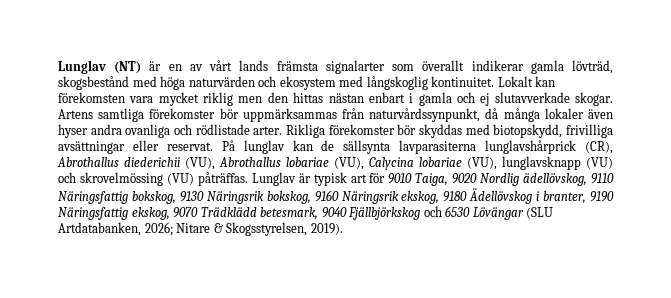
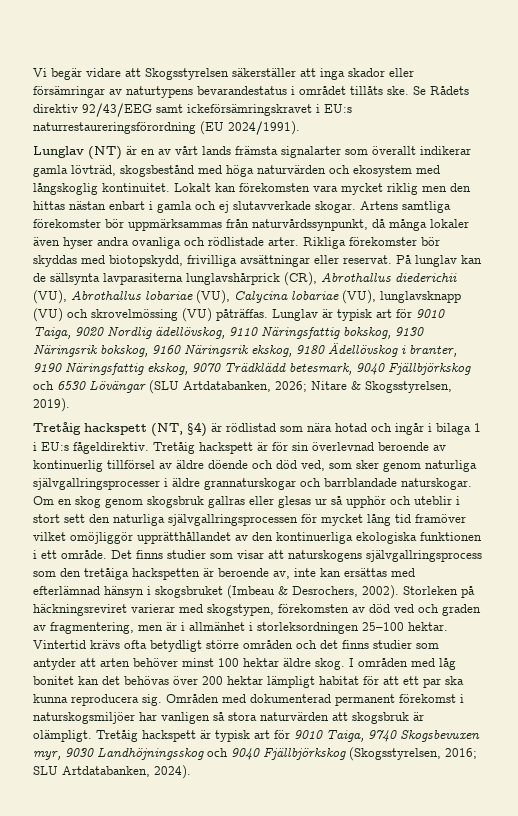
(58, 67) none -> [33,68,414,80] [33,86,469,98] [33,103,352,117] [33,121,300,135] Vi begär vidare att Skogsstyrelsen säkerställer att inga skador eller försämringar av naturtypens bevarandestatus i området tillåts ske. Se Rådets direktiv 92/43/EEG samt ickeförsämringskravet i EU:s naturrestaureringsförordning (EU 2024/1991). //
(343, 229) none -> [33,422,481,437] [33,442,446,454] [33,460,477,472] [33,478,472,490] [33,496,460,508] [33,514,466,526] [33,532,482,544] [33,550,482,562] [33,568,415,580] [33,585,475,599] [33,604,481,616] [33,622,448,634] [33,640,439,652] [33,658,456,670] [33,676,464,688] [33,694,464,706] [33,712,424,724] [33,730,480,742] [33,747,477,761] [33,765,191,779] // Tretåig hackspett (NT, §4) är rödlistad som nära hotad och ingår i bilaga 1 i EU:s fågeldirektiv. Tretåig hackspett är för sin överlevnad beroende av kontinuerlig tillförsel av äldre döende och död ved, som sker genom naturliga självgallringsprocesser i äldre grannaturskogar och barrblandade naturskogar. Om en skog genom skogsbruk gallras eller glesas ur så upphör och uteblir i stort sett den naturliga självgallringsprocessen för mycket lång tid framöver vilket omöjliggör upprätthållandet av den kontinuerliga ekologiska funktionen i ett område. Det finns studier som visar att naturskogens självgallringsprocess som den tretåiga hackspetten är beroende av, inte kan ersättas med efterlämnad hänsyn i skogsbruket (Imbeau & Desrochers, 2002). Storleken på häckningsreviret varierar med skogstypen, förekomsten av död ved och graden av fragmentering, men är i allmänhet i storleksordningen 25–100 hektar. Vintertid krävs ofta betydligt större områden och det finns studier som antyder att arten behöver minst 100 hektar äldre skog. I områden med låg bonitet kan det behövas över 200 hektar lämpligt habitat för att ett par ska kunna reproducera sig. Områden med dokumenterad permanent förekomst i naturskogsmiljöer har vanligen så stora naturvärden att skogsbruk är olämpligt. Tretåig hackspett är typisk art för 9010 Taiga, 9740 Skogsbevuxen myr, 9030 Landhöjningsskog och 9040 Fjällbjörkskog (Skogsstyrelsen, 2016; SLU Artdatabanken, 2024).

